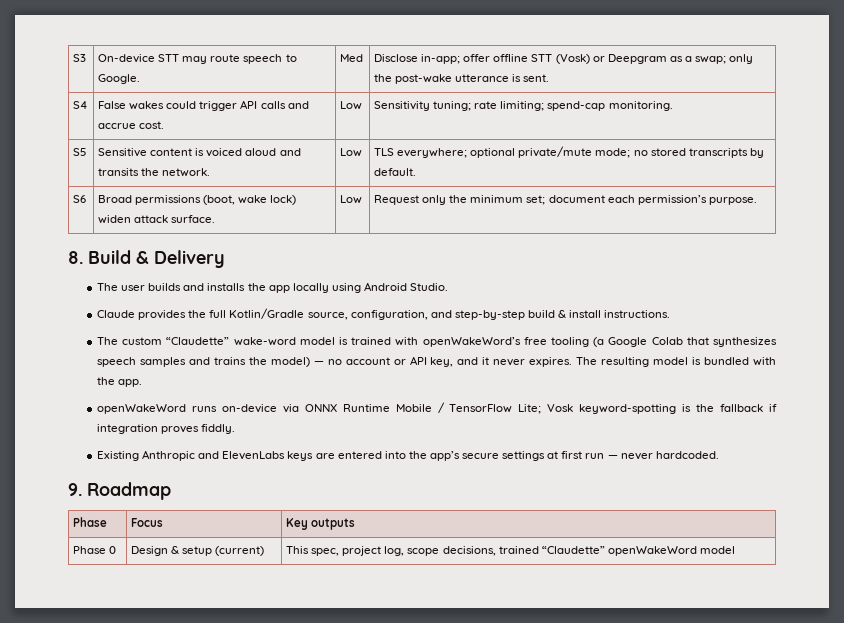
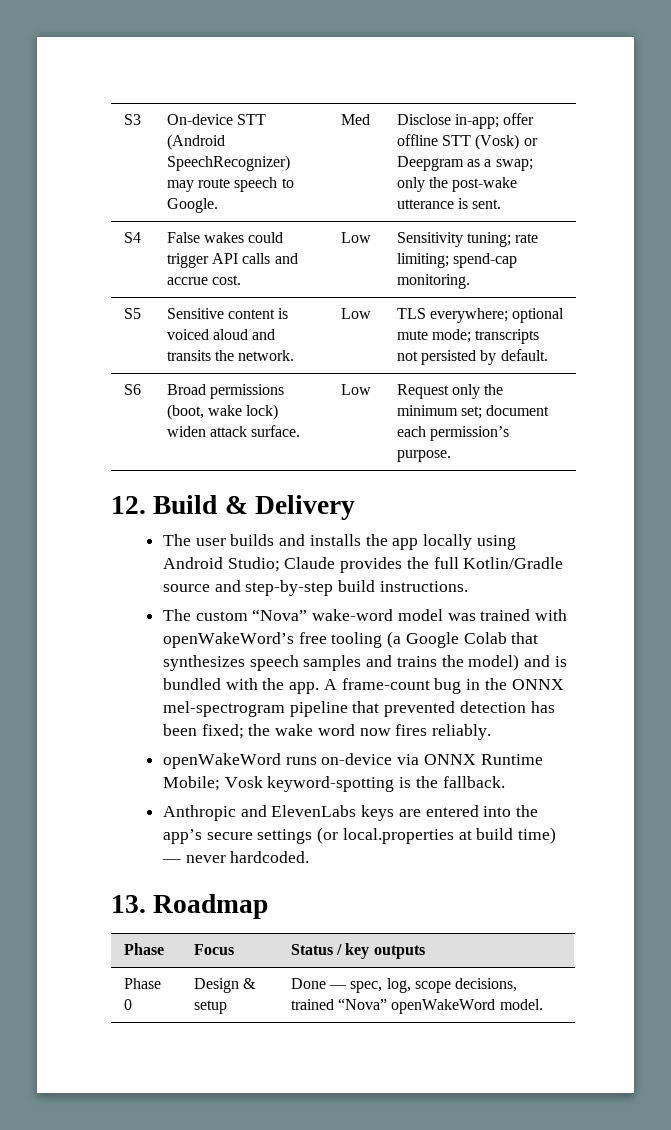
(180, 58) none -> [166,134,225,150] [166,155,290,171] (Android SpeechRecognizer)
[518,146,748,158] private/mute mode; no stored transcripts -> [396,329,540,344] [396,350,476,365] mute mode; transcripts not persisted
[68,251,83,264] 8. -> [111,496,146,514] 12.
[410,283,449,291] Studio. // -> [227,557,280,572] Studio;
[307,310,428,320] source, configuration, -> [163,584,211,592] source
[558,310,602,318] & install -> (376, 586) none
[166,337,230,345] “Claudette” -> [252,609,308,621] “Nova”
[339,337,349,345] is -> [447,613,476,621] was
[313,356,689,367] — no account or API key, and it never expires. The resulting model -> [524,655,551,667] and
(143, 383) none -> [323,678,564,694] [163,701,555,717] [163,724,492,740] A frame-count bug in the ONNX mel-spectrogram pipeline that prevented detection has been fixed; the wake word now fires reliably.
[395,402,777,414] [97,424,236,434] [97,451,140,461] Mobile / TensorFlow Lite; Vosk keyword-spotting is the fallback if integration proves fiddly. // Existing -> [163,776,505,792] Mobile; Vosk keyword-spotting is the fallback. //
[547,451,605,459] at first run -> [317,827,557,844] (or local.properties at build time)
[68,483,82,496] 9. -> [111,895,146,913] 13.
[286,518,309,530] Key -> [290,943,370,959] Status / key
[215,546,265,556] [286,546,382,556] (current) | This spec, project -> [290,978,383,993] | Done — spec,
[541,546,735,556] “Claudette” openWakeWord model -> [337,998,543,1014] “Nova” openWakeWord model.

